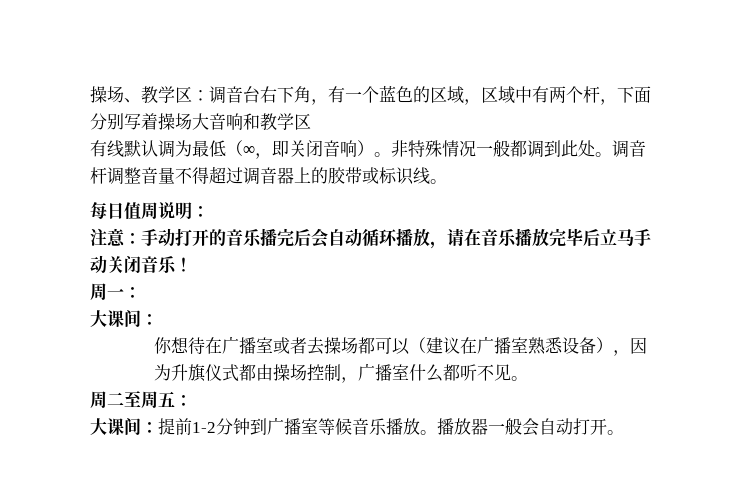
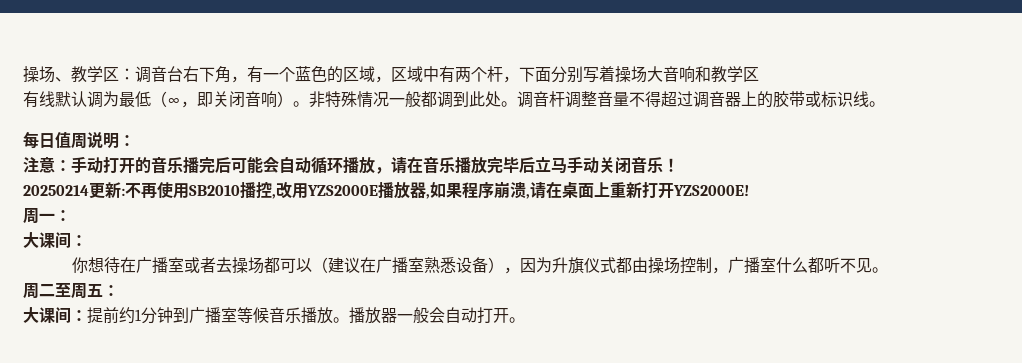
(311, 238) none -> [231,156,263,173] 可能
(192, 264) none -> [23,181,749,199] // 20250214更新:不再使用SB2010播控,改用YZS2000E播放器,如果程序崩溃,请在桌面上重新打开YZS2000E!
[192,422,216,433] 1-2 -> [119,307,141,324] 约1

